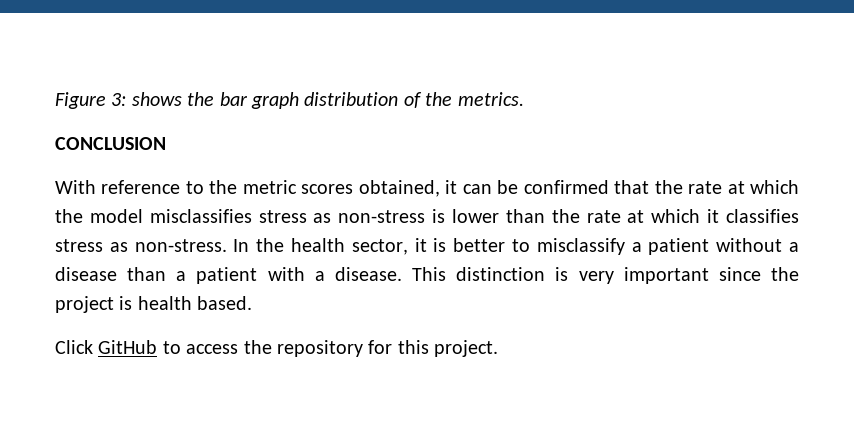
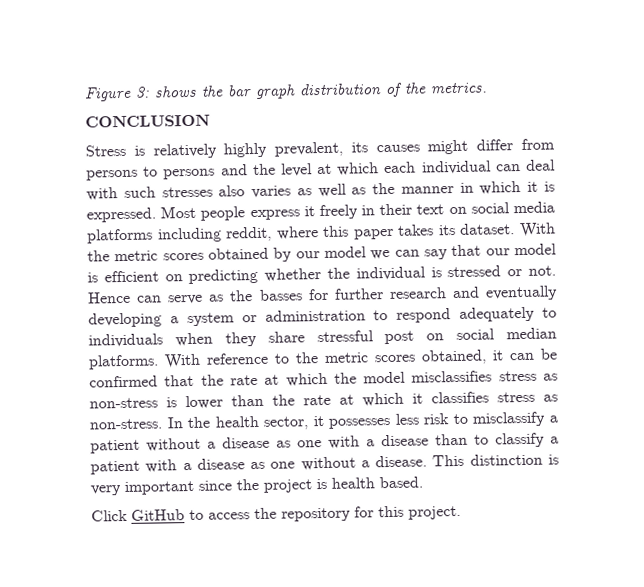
(166, 143) none -> [85,138,555,159] [86,159,556,181] [86,180,555,201] [86,201,555,223] [87,222,556,244] [87,243,557,262] [87,265,556,284] [87,285,558,305] [88,306,557,328] [88,327,557,348] [88,354,159,370] Stress is relatively highly prevalent, its causes might differ from persons to persons and the level at which each individual can deal with such stresses also varies as well as the manner in which it is expressed. Most people express it freely in their text on social media platforms including reddit, where this paper takes its dataset. With the metric scores obtained by our model we can say that our model is efficient on predicting whether the individual is stressed or not. Hence can serve as the basses for further research and eventually developing a system or administration to respond adequately to individuals when they share stressful post on social median platforms.
[433,238,506,252] is better -> [328,413,450,429] possesses less risk
[127,267,305,284] than a patient with -> [276,432,559,449] [90,456,356,475] as one with a disease than to classify a patient with a disease as one without

